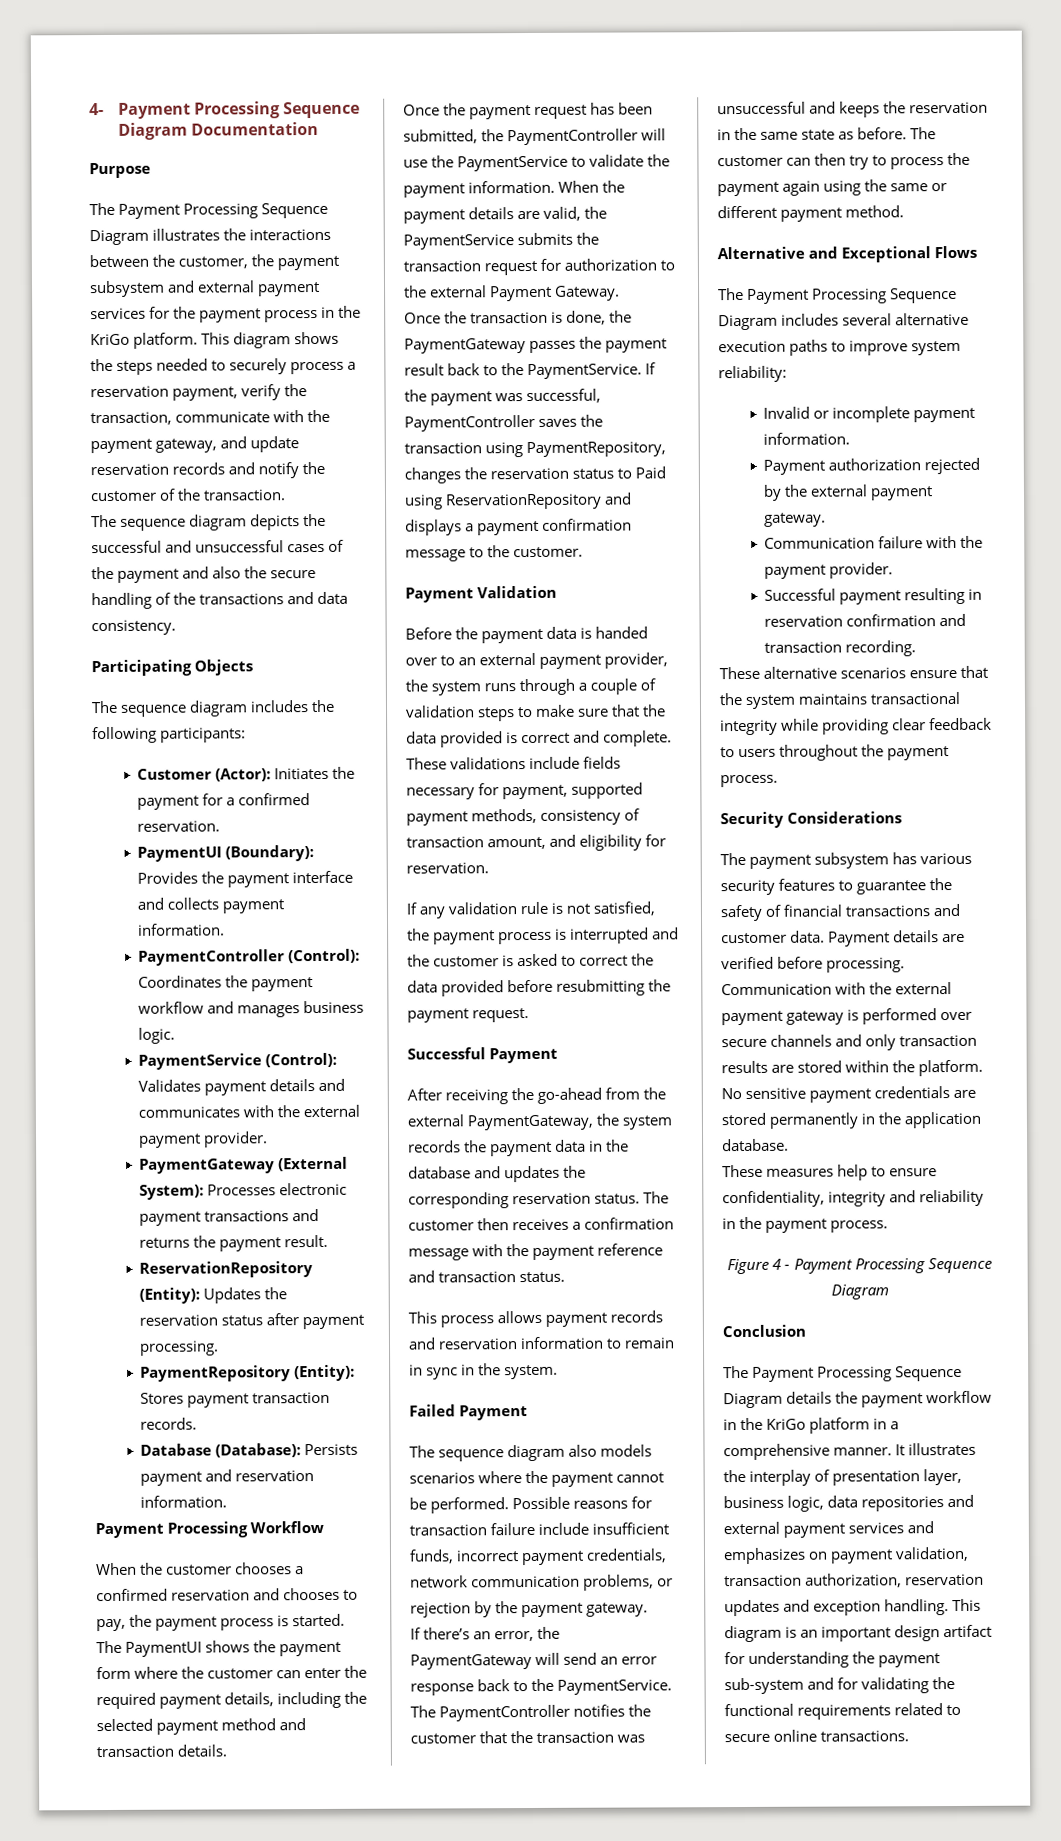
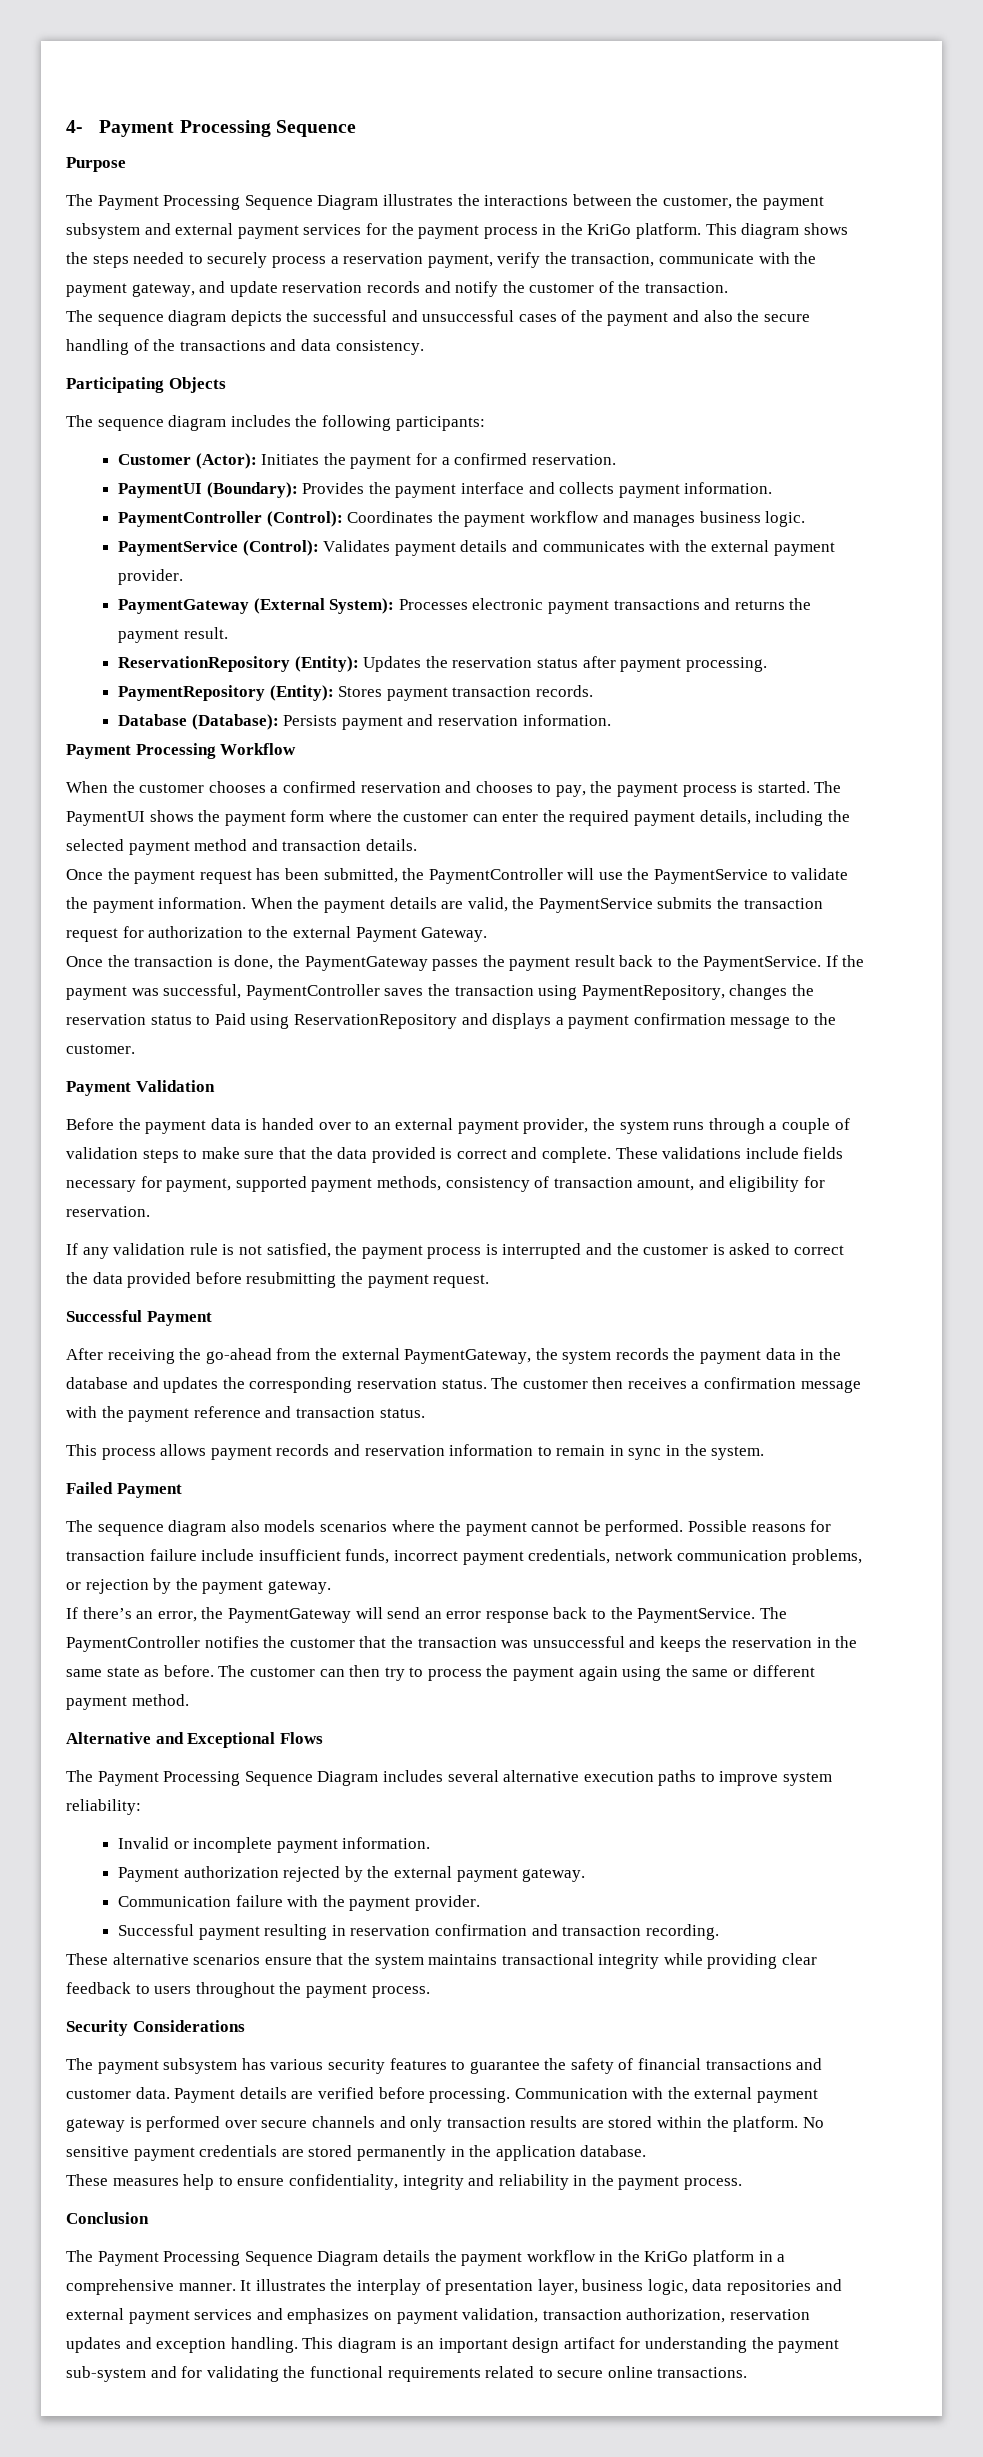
[117,121,320,140] Diagram Documentation -> (356, 128) none
[727,1257,992,1275] [830,1284,889,1300] // Figure 4 - Payment Processing Sequence Diagram -> (743, 2184) none

